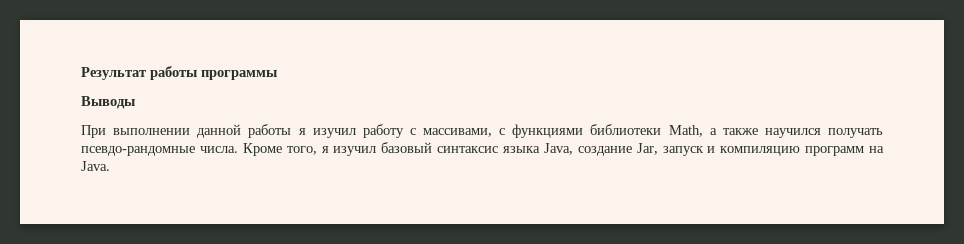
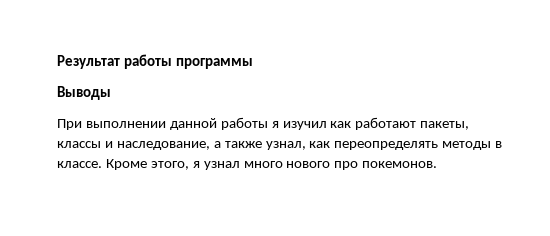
[362,124,883,138] [81,142,884,156] [81,161,110,171] работу с массивами, с функциями библиотеки Math, а также научился получать псевдо-рандомные числа. Кроме того, я изучил базовый синтаксис языка Java, создание Jar, запуск и компиляцию программ на Java. -> [330,117,470,130] [57,141,503,150] [57,159,438,170] как работают пакеты, классы и наследование, а также узнал, как переопределять методы в классе. Кроме этого, я узнал много нового про покемонов.

